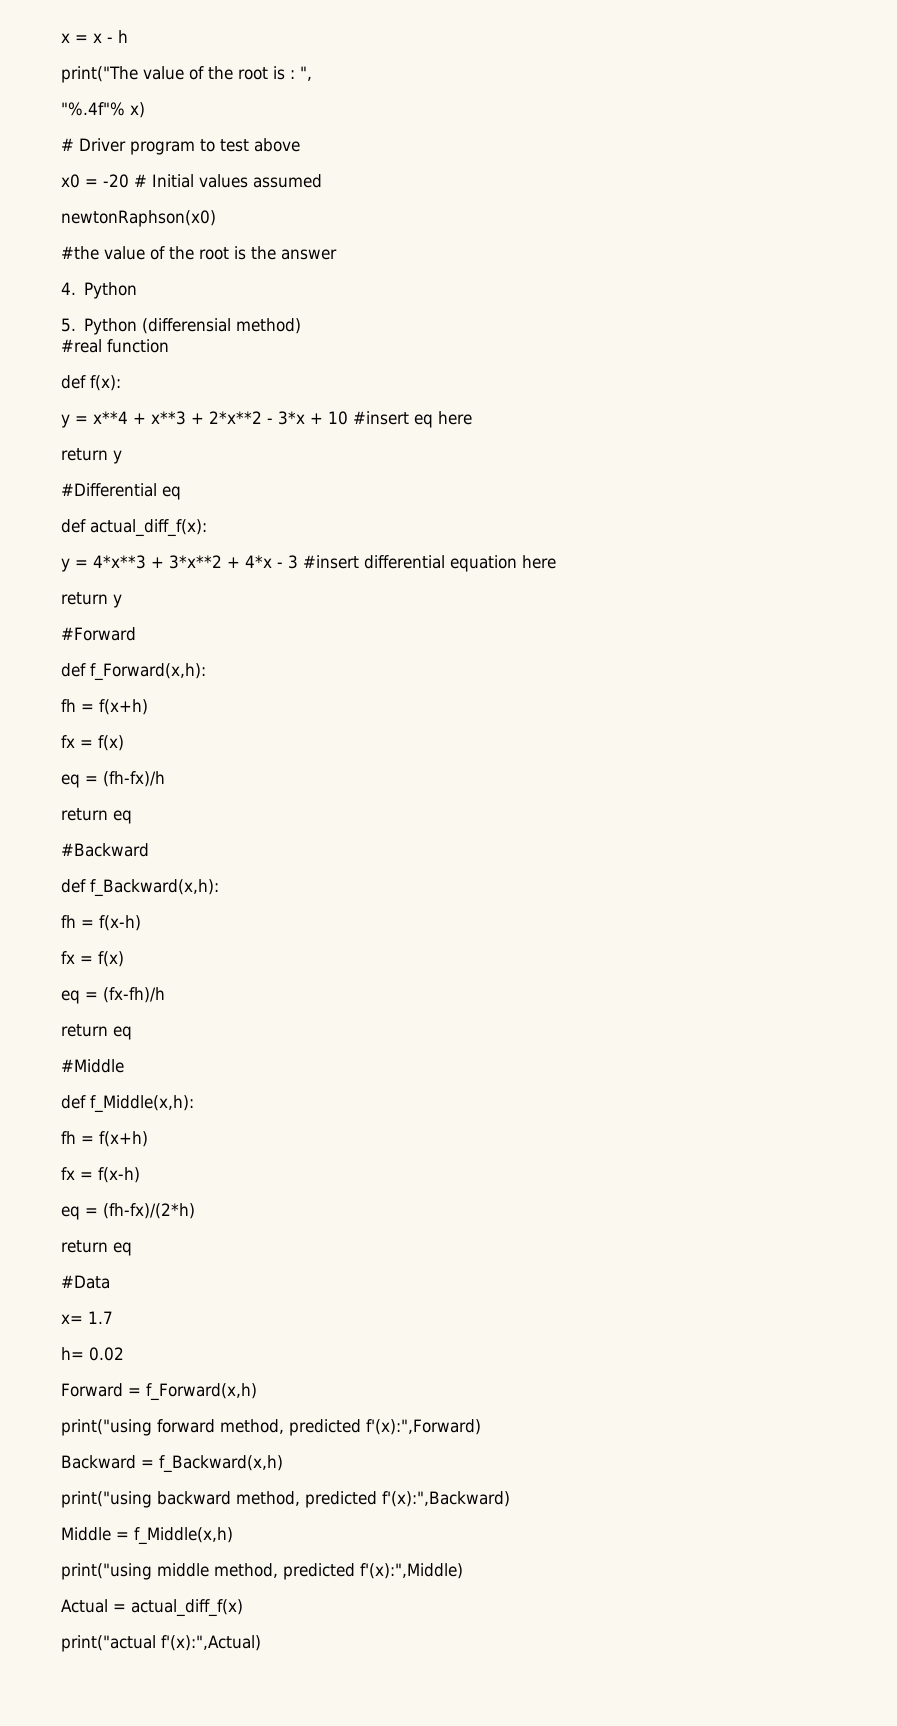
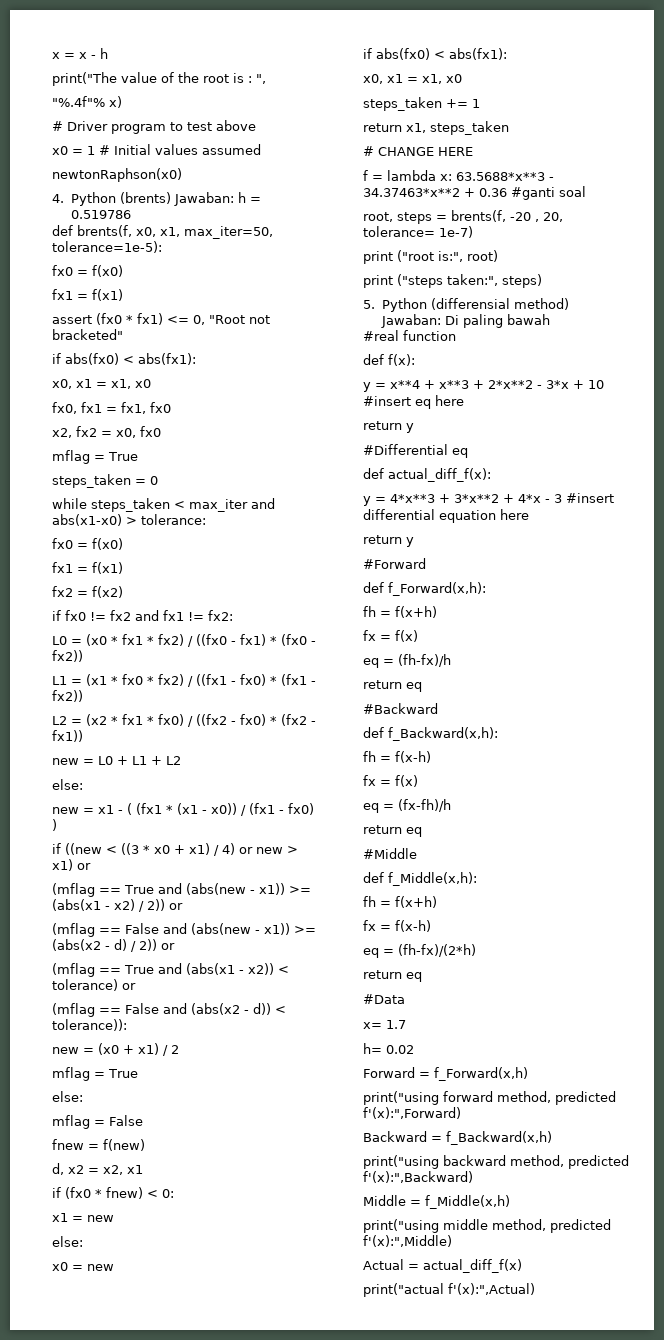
[102,174,129,188] -20 -> [87,146,96,155] 1
[60,246,337,260] [60,282,137,299] #the value of the root is the answer // 4. Python -> [52,192,262,206] [71,210,132,219] [52,225,274,239] [52,241,163,253] [52,265,124,277] [52,289,124,301] [52,313,271,325] [52,329,124,340] [52,353,197,365] [52,379,152,389] [52,402,172,414] [52,426,162,438] [52,450,139,464] [52,474,159,488] [52,498,276,512] [52,514,207,526] [52,538,124,550] [52,562,124,574] [52,586,124,598] [52,610,234,621] [52,634,317,647] [52,650,84,662] [52,674,317,687] [52,690,84,702] [52,714,317,727] [52,730,84,742] [52,756,182,765] [52,779,84,790] [52,803,315,816] [52,819,58,831] [52,843,299,856] [52,859,92,871] [52,883,312,897] [52,899,184,912] [52,923,317,937] [52,939,176,952] [52,963,290,977] [52,979,137,991] [52,1003,287,1017] [52,1019,128,1031] [52,1043,180,1056] [52,1067,139,1081] [52,1091,84,1102] [52,1115,144,1129] [52,1139,146,1151] [52,1163,144,1175] [52,1187,175,1199] [52,1213,115,1222] [52,1236,84,1247] [52,1262,115,1271] [363,48,508,60] [363,74,463,84] [363,97,481,111] [363,121,510,135] [363,146,474,156] [363,170,555,181] [363,186,587,200] [363,210,564,224] [363,226,474,238] [363,250,499,264] [363,274,543,288] 4. Python (brents) Jawaban: h = 0.519786 // def brents(f, x0, x1, max_iter=50, tolerance=1e-5): // fx0 = f(x0) // fx1 = f(x1) // assert (fx0 * fx1) <= 0, "Root not bracketed" // if abs(fx0) < abs(fx1): // x0, x1 = x1, x0 // fx0, fx1 = fx1, fx0 // x2, fx2 = x0, fx0 // mflag = True // steps_taken = 0 // while steps_taken < max_iter and abs(x1-x0) > tolerance: // fx0 = f(x0) // fx1 = f(x1) // fx2 = f(x2) // if fx0 != fx2 and fx1 != fx2: // L0 = (x0 * fx1 * fx2) / ((fx0 - fx1) * (fx0 - fx2)) // L1 = (x1 * fx0 * fx2) / ((fx1 - fx0) * (fx1 - fx2)) // L2 = (x2 * fx1 * fx0) / ((fx2 - fx0) * (fx2 - fx1)) // new = L0 + L1 + L2 // else: // new = x1 - ( (fx1 * (x1 - x0)) / (fx1 - fx0) ) // if ((new < ((3 * x0 + x1) / 4) or new > x1) or // (mflag == True and (abs(new - x1)) >= (abs(x1 - x2) / 2)) or // (mflag == False and (abs(new - x1)) >= (abs(x2 - d) / 2)) or // (mflag == True and (abs(x1 - x2)) < tolerance) or // (mflag == False and (abs(x2 - d)) < tolerance)): // new = (x0 + x1) / 2 // mflag = True // else: // mflag = False // fnew = f(new) // d, x2 = x2, x1 // if (fx0 * fnew) < 0: // x1 = new // else: // x0 = new // if abs(fx0) < abs(fx1): // x0, x1 = x1, x0 // steps_taken += 1 // return x1, steps_taken // # CHANGE HERE // f = lambda x: 63.5688*x**3 - 34.37463*x**2 + 0.36 #ganti soal // root, steps = brents(f, -20 , 20, tolerance= 1e-7) // print ("root is:", root) // print ("steps taken:", steps)
(301, 326) none -> [381,314,551,328] Jawaban: Di paling bawah

